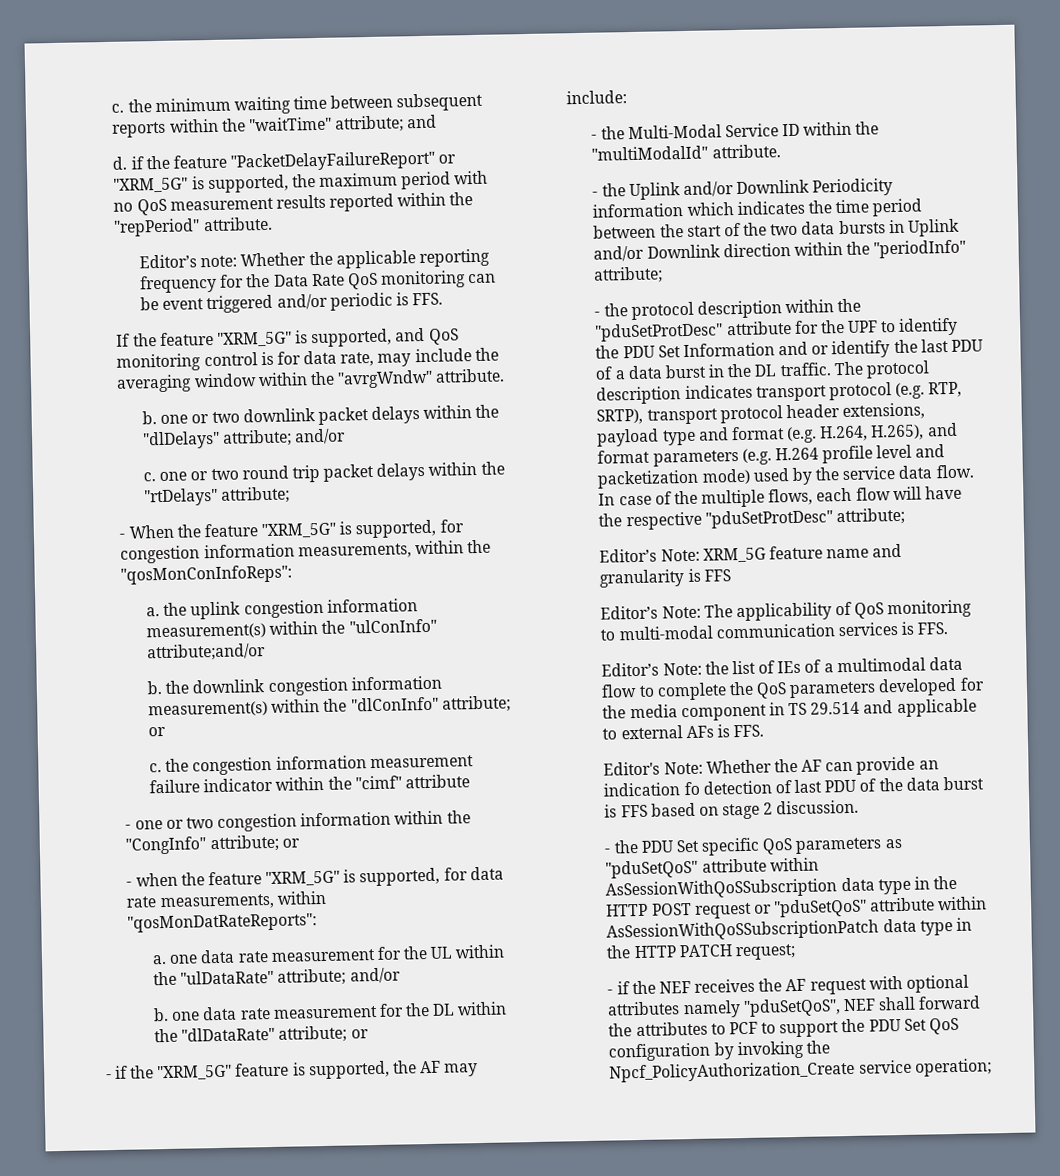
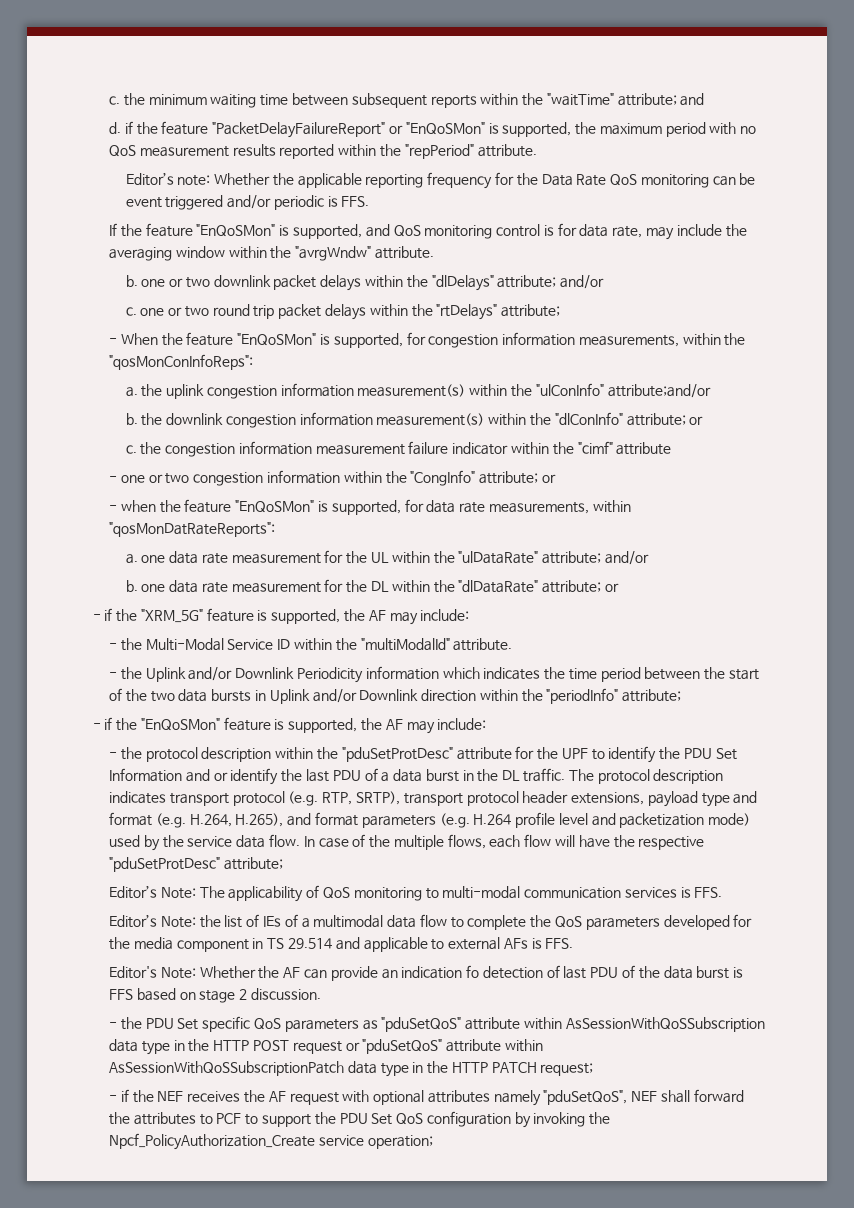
[113,177,189,193] "XRM_5G" -> [405,122,485,135] "EnQoSMon"
[216,331,292,347] "XRM_5G" -> [196,224,276,237] "EnQoSMon"
[261,522,337,539] "XRM_5G" -> [237,333,317,346] "EnQoSMon"
[265,870,341,887] "XRM_5G" -> [235,500,315,513] "EnQoSMon"
(664, 275) none -> [92,717,487,734] // - if the "EnQoSMon" feature is supported, the AF may include:
[599,543,903,563] [599,568,731,588] // Editor’s Note: XRM_5G feature name and granularity is FFS -> (283, 863) none

